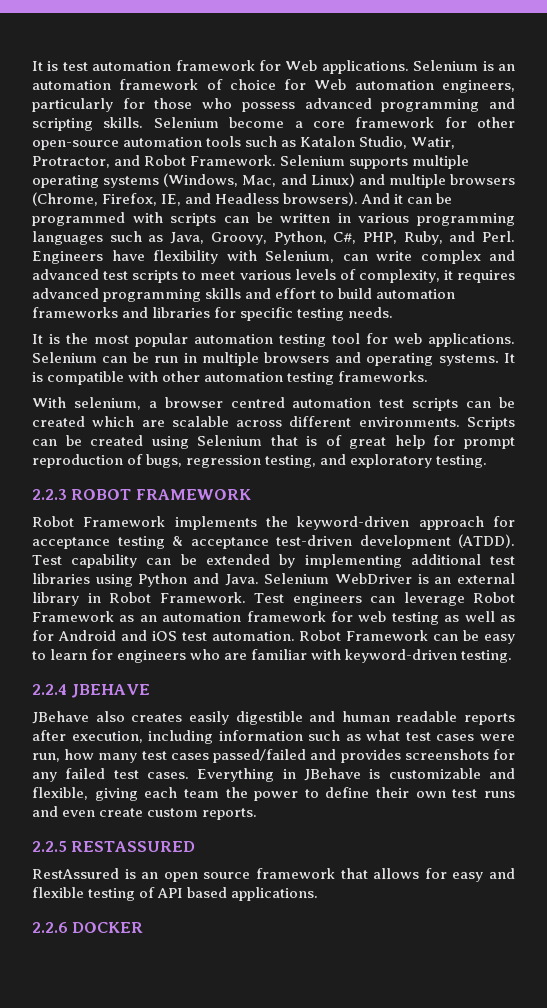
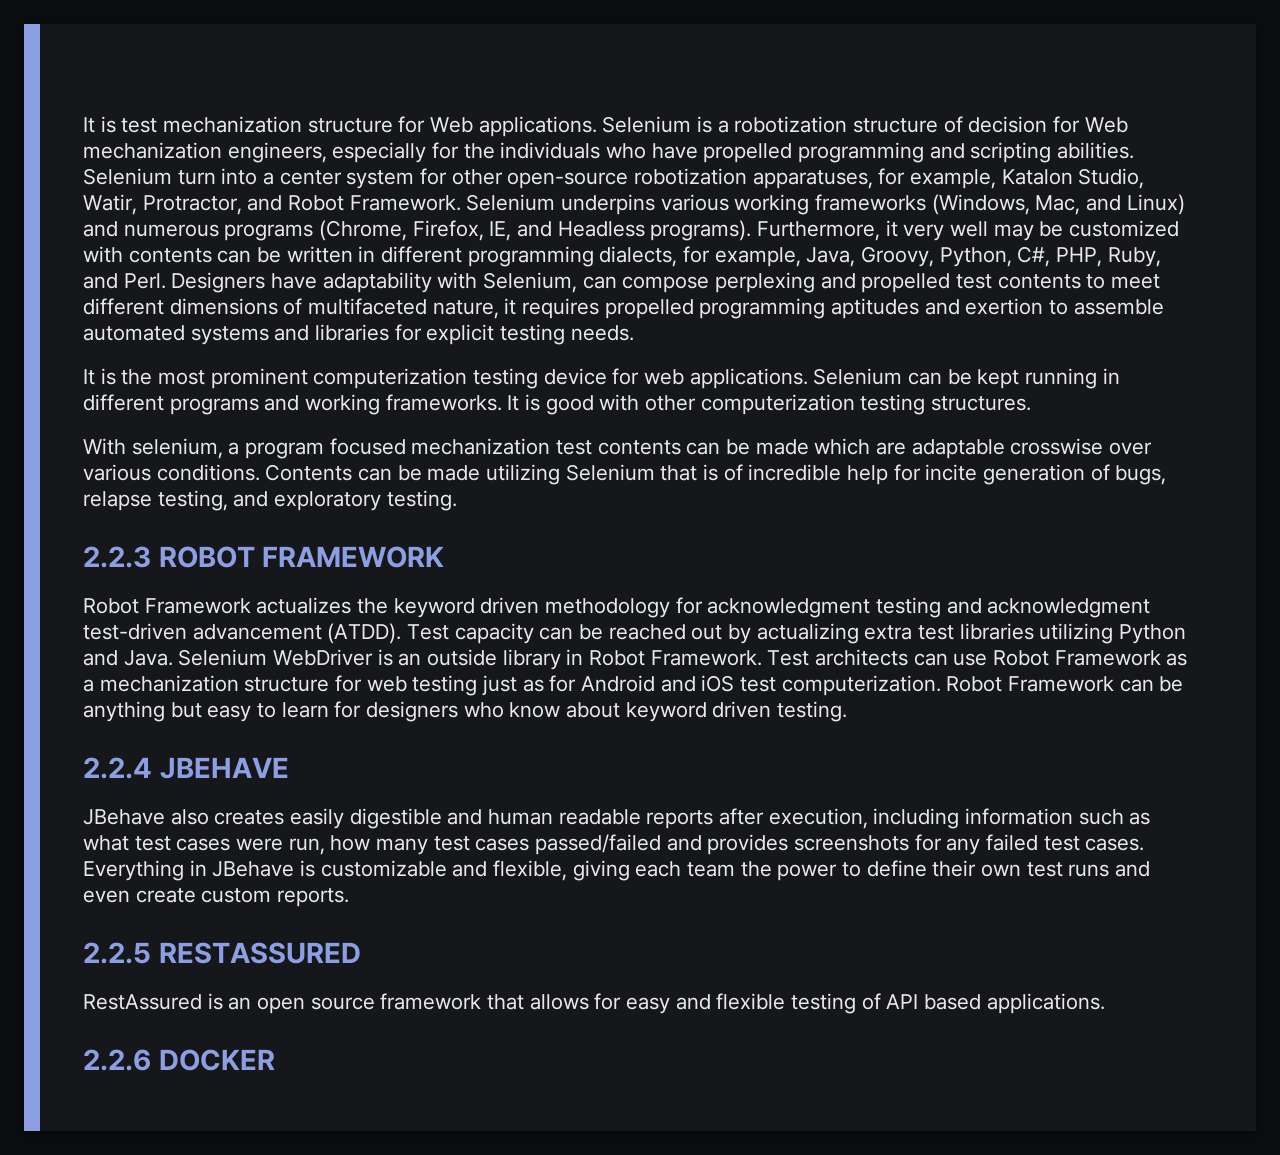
[92,60,255,71] automation framework -> [163,116,393,133] mechanization structure
[497,64,515,71] [32,79,515,93] [32,98,515,112] [32,117,515,131] [32,136,297,150] an automation framework of choice for Web automation engineers, particularly for those who possess advanced programming and scripting skills. Selenium become a core framework for other open-source automation tools such as -> [717,116,1128,133] [83,142,1135,163] [83,168,997,189] a robotization structure of decision for Web mechanization engineers, especially for the individuals who have propelled programming and scripting abilities. Selenium turn into a center system for other open-source robotization apparatuses, for example,
[349,155,470,169] [32,175,160,188] supports multiple operating systems -> [561,194,927,215] underpins various working frameworks
[388,174,515,188] multiple browsers -> [123,224,314,241] numerous programs
[283,192,453,206] [32,212,515,226] [32,231,164,245] browsers). And it can be programmed with scripts can be written in various programming languages such as -> [650,220,1180,241] [83,246,801,267] programs). Furthermore, it very well may be customized with contents can be written in different programming dialects, for example,
[32,250,515,264] [32,269,516,283] [32,288,456,302] [32,307,118,318] Engineers have flexibility with Selenium, can write complex and advanced test scripts to meet various levels of complexity, it requires advanced programming skills and effort to build automation frameworks -> [171,272,1161,293] [83,298,1164,319] [83,325,269,345] Designers have adaptability with Selenium, can compose perplexing and propelled test contents to meet different dimensions of multifaceted nature, it requires propelled programming aptitudes and exertion to assemble automated systems
[240,307,294,321] specific -> [426,324,495,345] explicit
[135,333,360,347] popular automation testing tool -> [210,368,607,389] prominent computerization testing device
[154,352,515,366] [32,371,125,385] run in multiple browsers and operating systems. It is compatible -> [977,368,1120,389] [83,394,594,415] kept running in different programs and working frameworks. It is good
[204,371,429,385] automation testing frameworks. -> [700,394,1032,415] computerization testing structures.
[164,397,516,411] [32,416,85,427] browser centred automation test scripts can be created -> [245,438,809,459] program focused mechanization test contents can be made
[171,416,515,430] [32,435,189,449] scalable across different environments. Scripts can be created using -> [911,438,1153,459] [83,464,561,485] adaptable crosswise over various conditions. Contents can be made utilizing
[349,437,387,449] great -> [748,464,842,481] incredible
[464,437,515,449] [32,454,123,468] prompt reproduction -> [925,464,1086,485] incite generation
[186,455,262,468] regression -> [83,491,152,511] relapse
[174,516,515,530] [32,535,451,549] implements the keyword-driven approach for acceptance testing & acceptance test-driven development -> [256,597,1151,618] [83,623,322,640] actualizes the keyword driven methodology for acknowledgment testing and acknowledgment test-driven advancement
[71,554,481,568] capability can be extended by implementing additional -> [454,623,913,644] capacity can be reached out by actualizing extra
[95,574,133,587] using -> [1039,623,1114,644] utilizing
[457,573,515,584] external -> [427,649,498,666] outside
[292,592,515,606] [32,611,326,622] engineers can leverage Robot Framework as an automation framework -> [815,649,1188,666] [83,675,330,692] architects can use Robot Framework as a mechanization structure
[444,611,495,622] as well -> [482,675,518,696] just
[211,631,295,641] automation. -> [781,675,941,696] computerization.
(480, 635) none -> [83,701,202,722] anything but
[117,649,458,663] engineers who are familiar with keyword-driven -> [366,701,772,722] designers who know about keyword driven

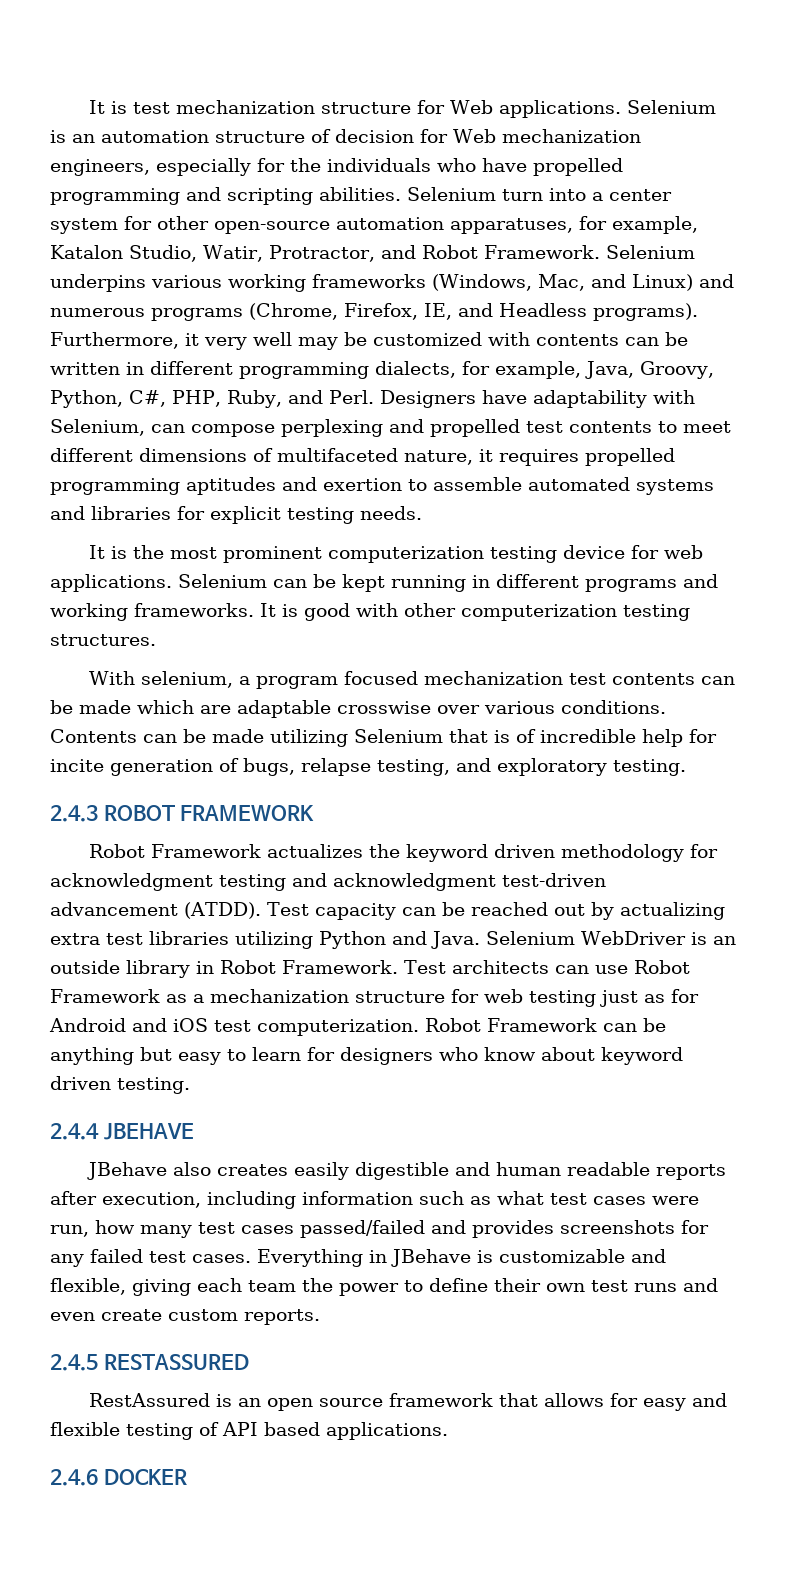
[717,116,848,133] a robotization -> [72,130,209,143] an automation
[634,168,748,185] robotization -> [336,217,444,230] automation
[83,546,151,568] 2.2.3 -> [50,805,98,822] 2.4.3
[83,757,152,779] 2.2.4 -> [50,1123,99,1140] 2.4.4
[83,942,151,964] 2.2.5 -> [50,1354,98,1371] 2.4.5
[83,1049,151,1071] 2.2.6 -> [50,1469,98,1486] 2.4.6

